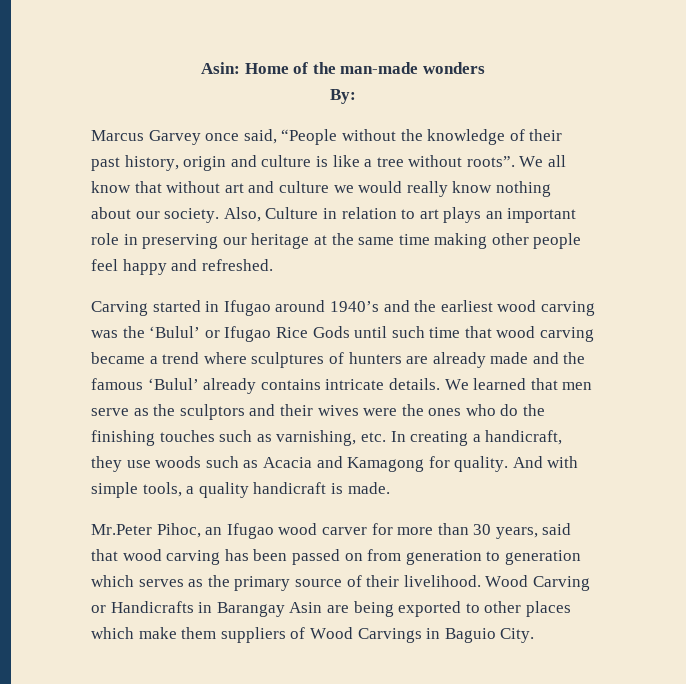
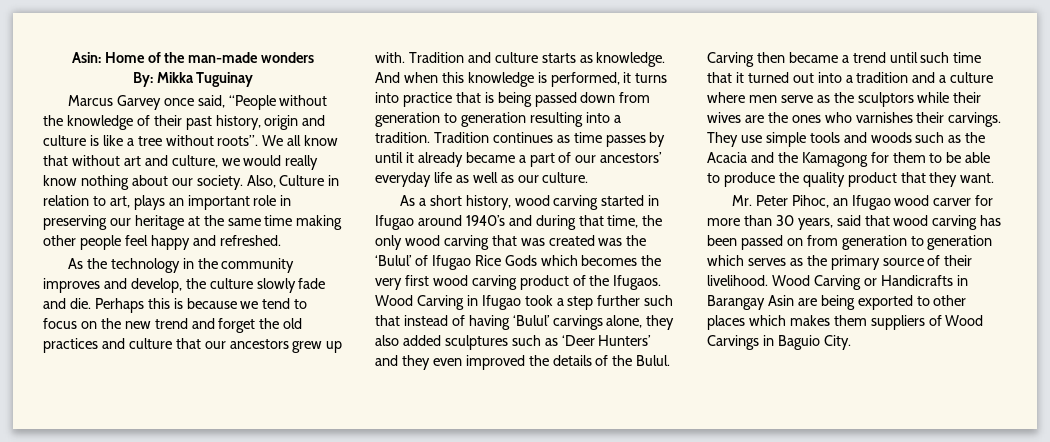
(356, 96) none -> [156,72,254,87] Mikka Tuguinay
[278,181,329,193] culture -> [171,155,218,168] culture,
[419,209,439,219] art -> [109,196,130,208] art,
[91,301,148,316] Carving -> [67,258,295,273] [43,278,326,293] [43,298,308,313] [43,318,303,333] [43,338,343,353] [375,52,666,67] [375,72,668,87] [375,92,651,107] [375,112,621,127] [375,132,666,147] [375,152,663,167] [375,172,589,187] [399,195,599,210] As the technology in the community improves and develop, the culture slowly fade and die. Perhaps this is because we tend to focus on the new trend and forget the old practices and culture that our ancestors grew up with. Tradition and culture starts as knowledge. And when this knowledge is performed, it turns into practice that is being passed down from generation to generation resulting into a tradition. Tradition continues as time passes by until it already became a part of our ancestors’ everyday life as well as our culture. // As a short history, wood carving
[414,300,595,316] the earliest wood carving -> [535,215,663,230] [375,235,595,250] during that time, the only wood carving that was created
[204,330,220,338] or -> [414,255,428,266] of
[354,326,595,342] [91,352,586,368] [91,378,558,394] until such time that wood carving became a trend where sculptures of hunters are already made and the famous ‘Bulul’ already contains intricate details. We learned that -> [540,255,662,266] [375,275,662,290] [375,295,674,310] [375,315,675,330] [375,335,652,350] [375,355,671,370] [707,52,982,67] [707,72,994,83] [707,92,745,103] which becomes the very first wood carving product of the Ifugaos. Wood Carving in Ifugao took a step further such that instead of having ‘Bulul’ carvings alone, they also added sculptures such as ‘Deer Hunters’ and they even improved the details of the Bulul. Carving then became a trend until such time that it turned out into a tradition and a culture where
[249,404,276,416] and -> [917,92,950,103] while
[363,408,398,416] were -> [744,115,764,123] are
[500,404,546,416] [91,430,563,446] [91,456,151,472] do the finishing touches such as varnishing, etc. In creating a handicraft, they use -> [855,112,1002,127] [707,132,867,147] varnishes their carvings. They use simple tools and
(259, 464) none -> [965,132,986,143] the
(343, 462) none -> [777,152,798,163] the
[454,456,579,472] [91,482,390,498] [91,524,152,535] quality. And with simple tools, a quality handicraft is made. // Mr.Peter -> [892,152,991,163] [707,172,995,187] [731,195,788,206] them to be able to produce the quality product that they want. // Mr. Peter
[138,627,177,639] make -> [789,315,830,326] makes

